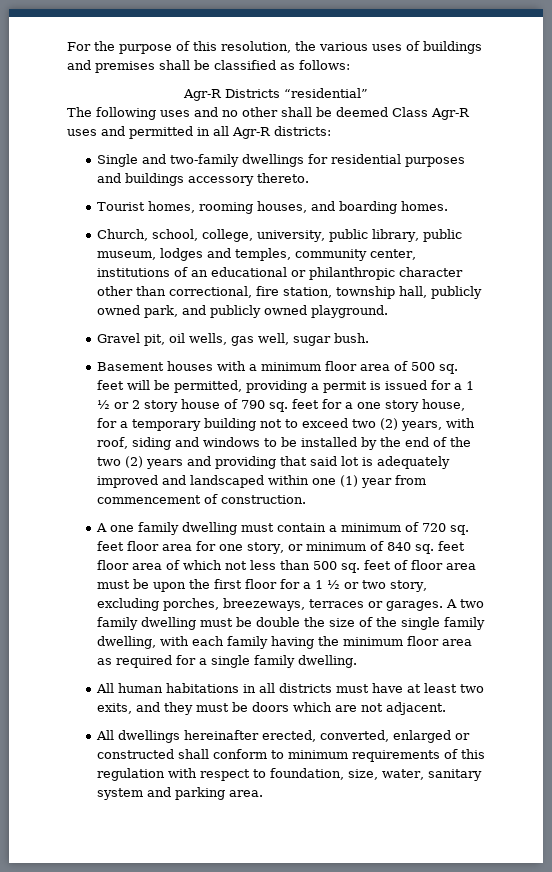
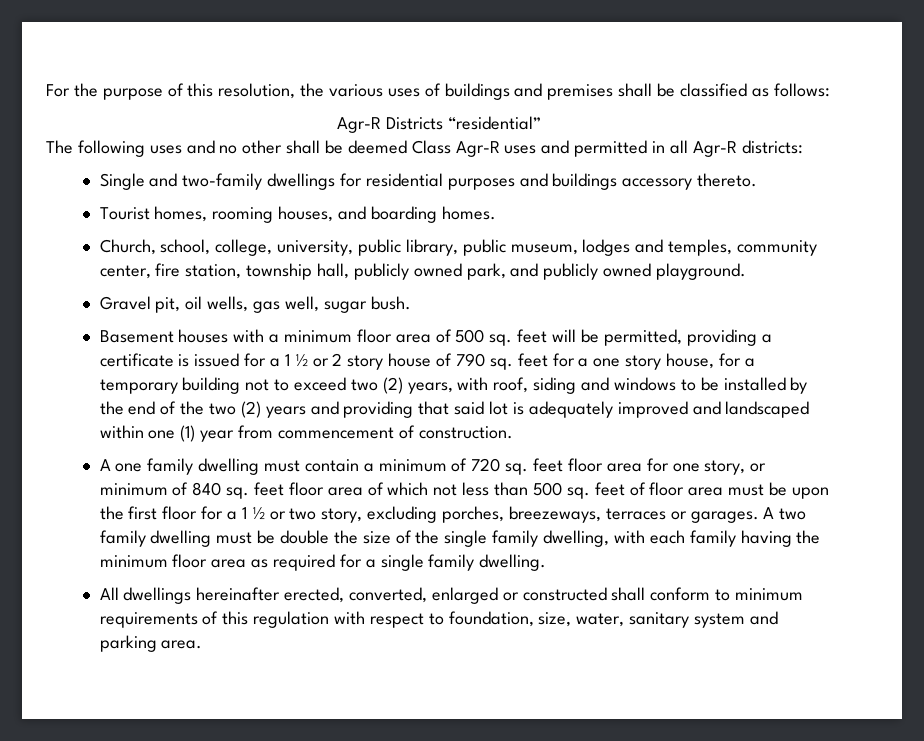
[96,267,463,280] [96,286,252,298] institutions of an educational or philanthropic character other than correctional, -> (151, 272) none
[322,381,367,393] permit -> [99,353,174,367] certificate
[95,683,484,693] [96,702,446,715] // All human habitations in all districts must have at least two exits, and they must be doors which are not adjacent. -> (547, 562) none

